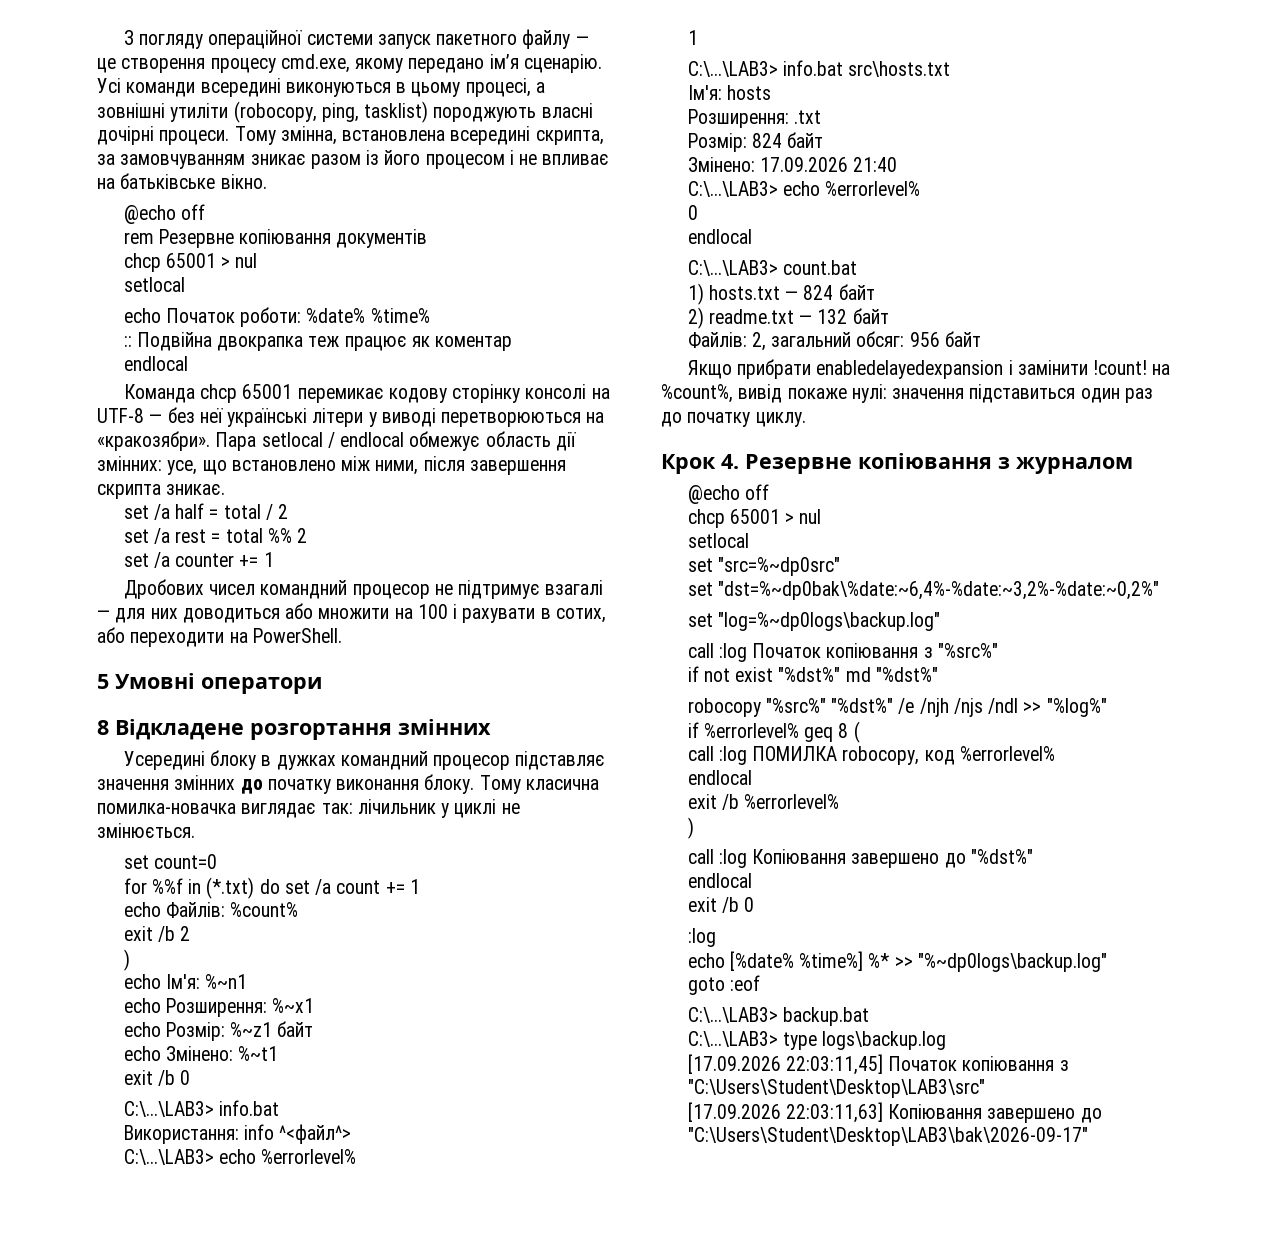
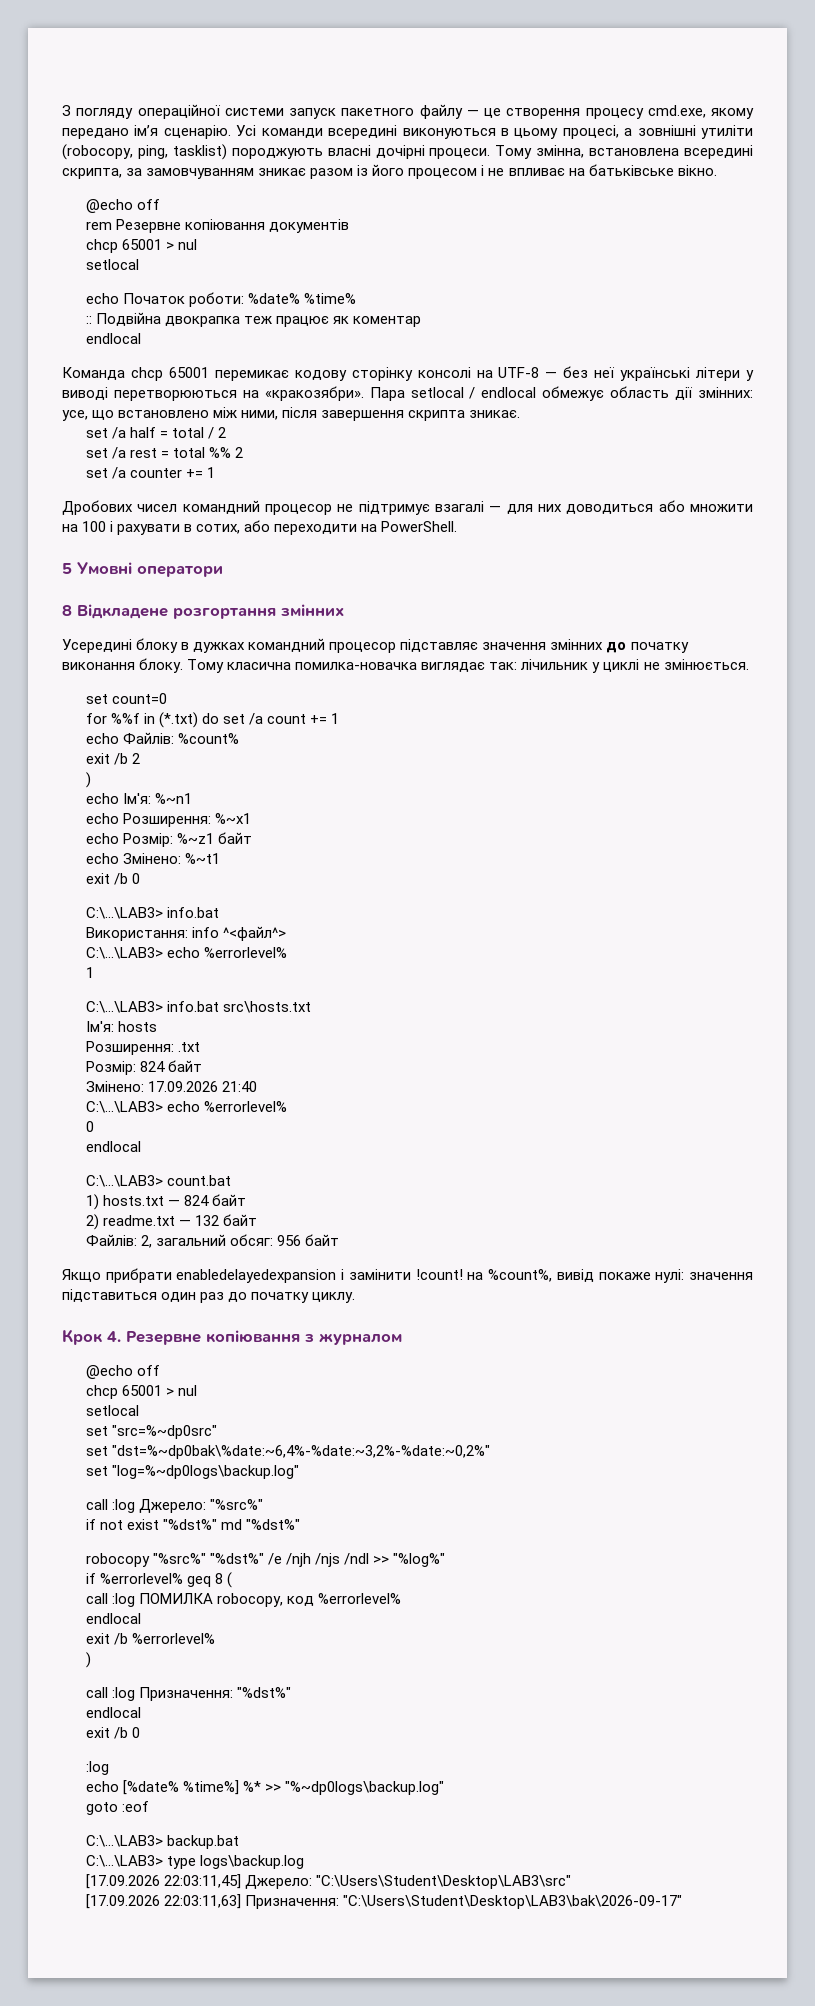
[752,643,933,658] Початок копіювання з -> [138,1499,206,1513] Джерело:
[752,849,966,868] Копіювання завершено до -> [138,1687,233,1701] Призначення:
[888,1056,1069,1071] Початок копіювання з -> [244,1875,312,1889] Джерело:
[888,1104,1102,1123] Копіювання завершено до -> [244,1895,339,1909] Призначення:

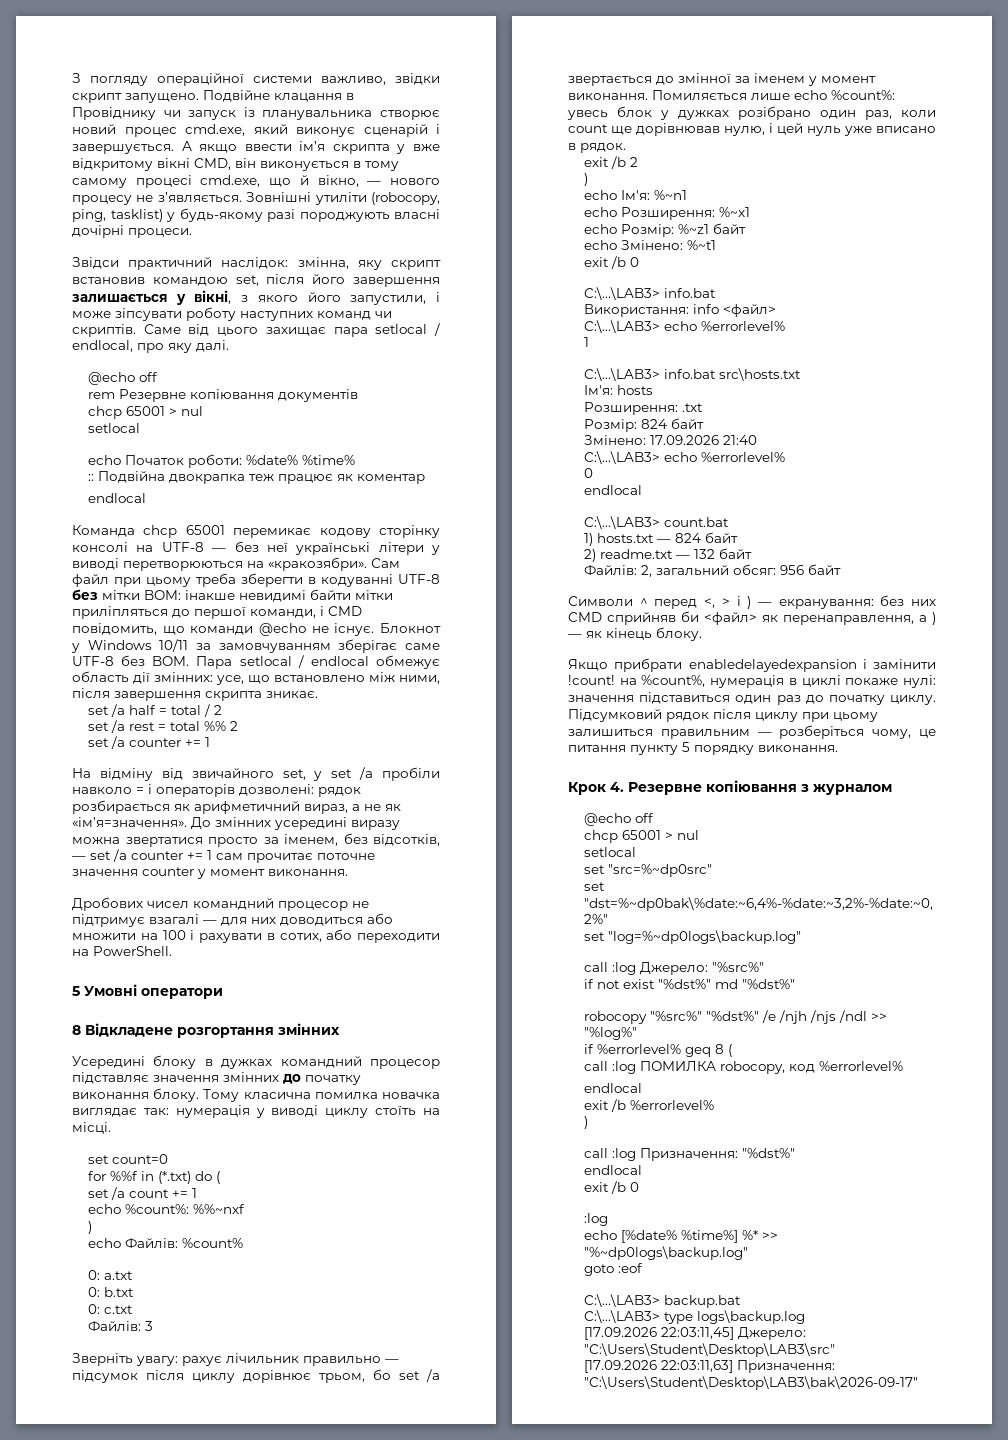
[289,104,754,119] [62,125,696,139] запуск пакетного файлу — це створення процесу cmd.exe, якому передано ім’я сценарію. Усі команди всередині виконуються в цьому процесі, а зовнішні -> [321,73,440,85] [72,90,354,103] [72,107,440,120] [72,124,440,137] [72,141,440,154] [72,158,399,171] [72,175,441,188] [72,192,312,205] важливо, звідки скрипт запущено. Подвійне клацання в Провіднику чи запуск із планувальника створює новий процес cmd.exe, який виконує сценарій і завершується. А якщо ввести ім’я скрипта у вже відкритому вікні CMD, він виконується в тому самому процесі cmd.exe, що й вікно, — нового процесу не з’являється. Зовнішні
(227, 152) none -> [166,208,295,222] у будь-якому разі
[495,145,753,159] [62,164,717,179] Тому змінна, встановлена всередині скрипта, за замовчуванням зникає разом із його процесом і не впливає на батьківське вікно. -> [72,257,441,270] [72,274,441,287] [72,290,441,305] [72,307,392,321] [72,323,440,337] [72,340,229,353] // Звідси практичний наслідок: змінна, яку скрипт встановив командою set, після його завершення залишається у вікні, з якого його запустили, і може зіпсувати роботу наступних команд чи скриптів. Саме від цього захищає пара setlocal / endlocal, про яку далі.
(364, 393) none -> [371,558,400,568] [72,573,440,587] [72,589,393,602] [72,606,362,619] [72,623,441,636] [71,639,440,653] [72,655,190,666] Сам файл при цьому треба зберегти в кодуванні UTF-8 без мітки BOM: інакше невидимі байти мітки приліпляться до першої команди, і CMD повідомить, що команди @echo не існує. Блокнот у Windows 10/11 за замовчуванням зберігає саме UTF-8 без BOM.
(216, 472) none -> [72,767,440,781] [72,784,361,797] [72,800,401,814] [72,817,400,830] [72,833,440,847] [72,849,375,863] [72,867,348,879] // На відміну від звичайного set, у set /a пробіли навколо = і операторів дозволені: рядок розбирається як арифметичний вираз, а не як «ім’я=значення». До змінних усередині виразу можна звертатися просто за іменем, без відсотків, — set /a counter += 1 сам прочитає поточне значення counter у момент виконання.
[295,659,749,673] помилка-новачка виглядає так: лічильник у циклі не змінюється. -> [314,1092,440,1099] [72,1105,440,1118] [72,1122,111,1134] помилка новачка виглядає так: нумерація у виводі циклу стоїть на місці.
(220, 718) none -> [216,1171,221,1184] ( //
(340, 718) none -> [88,1204,246,1214] [88,1221,93,1234] // echo %count%: %%~nxf // )
(239, 738) none -> [88,1270,134,1280] [88,1287,135,1297] [88,1304,134,1314] [88,1321,154,1331] [72,1353,399,1366] [72,1369,440,1383] [568,73,876,86] [568,90,895,101] [567,106,936,120] [568,123,936,136] [568,143,626,153] // 0: a.txt // 0: b.txt // 0: c.txt // Файлів: 3 // Зверніть увагу: рахує лічильник правильно — підсумок після циклу дорівнює трьом, бо set /a звертається до змінної за іменем у момент виконання. Помиляється лише echo %count%: увесь блок у дужках розібрано один раз, коли count ще дорівнював нулю, і цей нуль уже вписано в рядок.
[222,926,286,941] ^<файл^> -> [723,304,777,317] <файл>
(340, 1240) none -> [568,595,936,609] [568,611,936,625] [568,627,702,641] // Символи ^ перед <, > і ) — екранування: без них CMD сприйняв би <файл> як перенаправлення, а ) — як кінець блоку.
[556,1269,594,1282] вивід -> [710,675,841,688] нумерація в циклі
(356, 1297) none -> [568,709,878,722] [568,725,936,739] [568,742,838,755] Підсумковий рядок після циклу при цьому залишиться правильним — розберіться чому, це питання пункту 5 порядку виконання.

